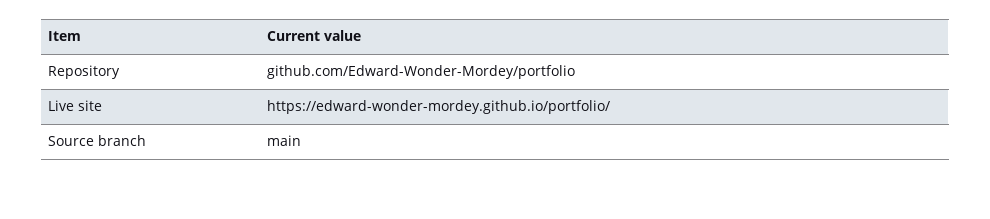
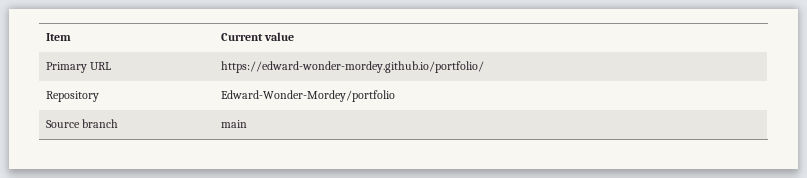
[48,65,121,79] [267,65,576,79] [48,100,103,111] [267,100,611,114] Repository | github.com/Edward-Wonder-Mordey/portfolio // Live site | https://edward-wonder-mordey.github.io/portfolio/ -> [46,62,112,73] [221,61,485,73] [46,91,100,102] [221,90,396,102] Primary URL | https://edward-wonder-mordey.github.io/portfolio/ // Repository | Edward-Wonder-Mordey/portfolio

